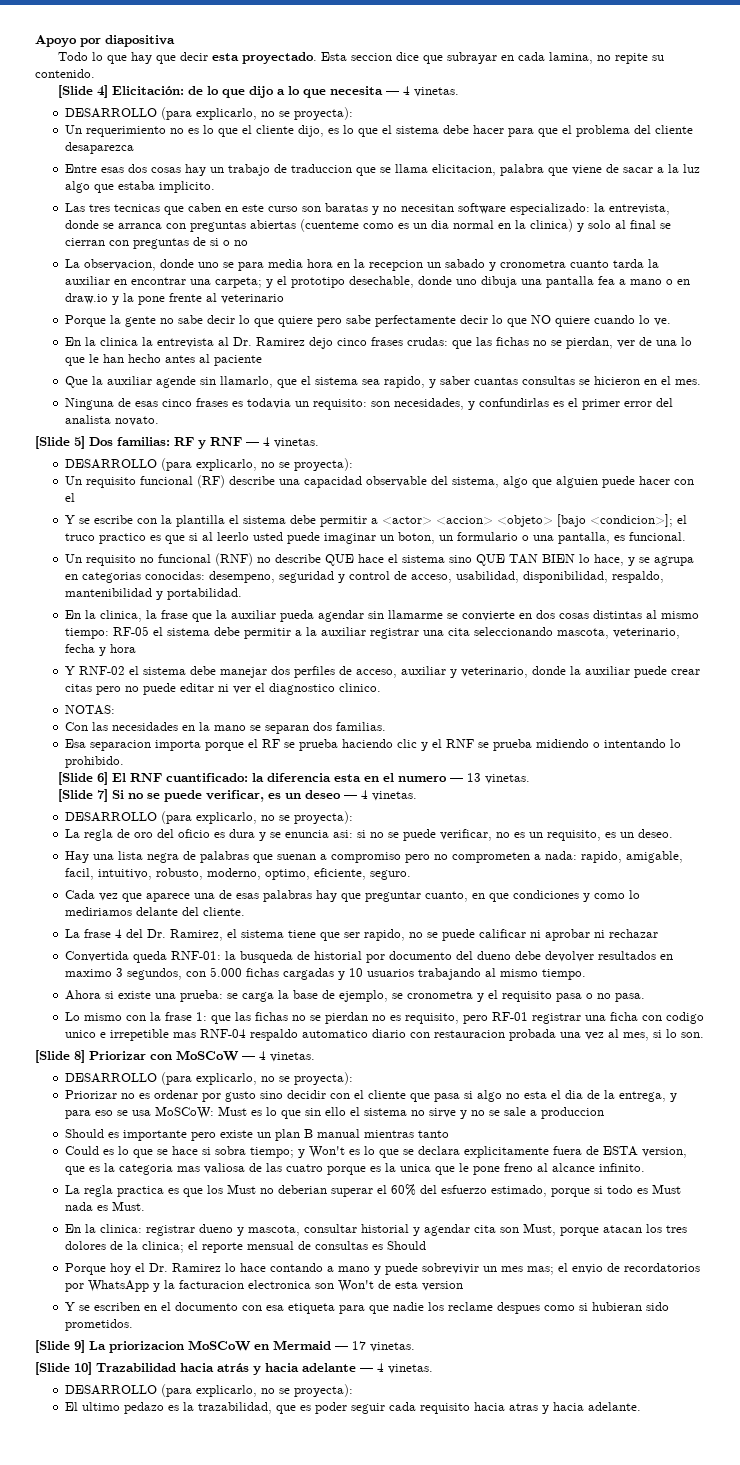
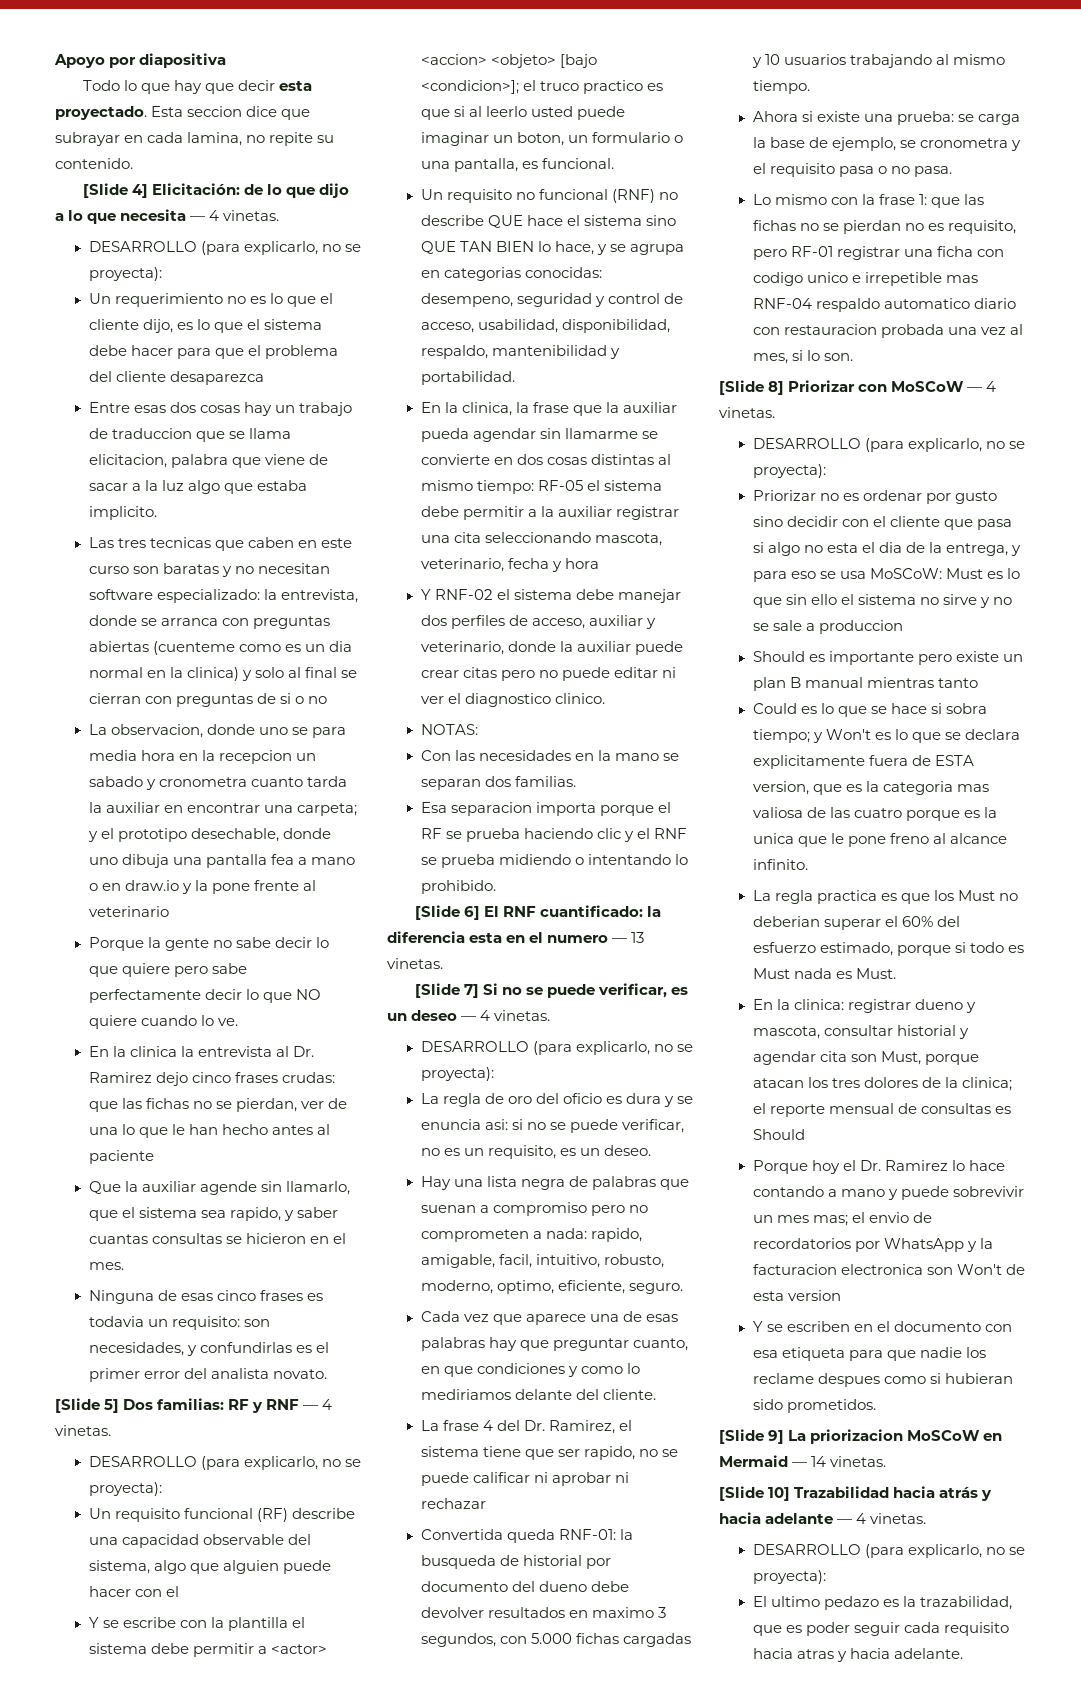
[352,1341,366,1350] 17 -> [811,1456,827,1467] 14

